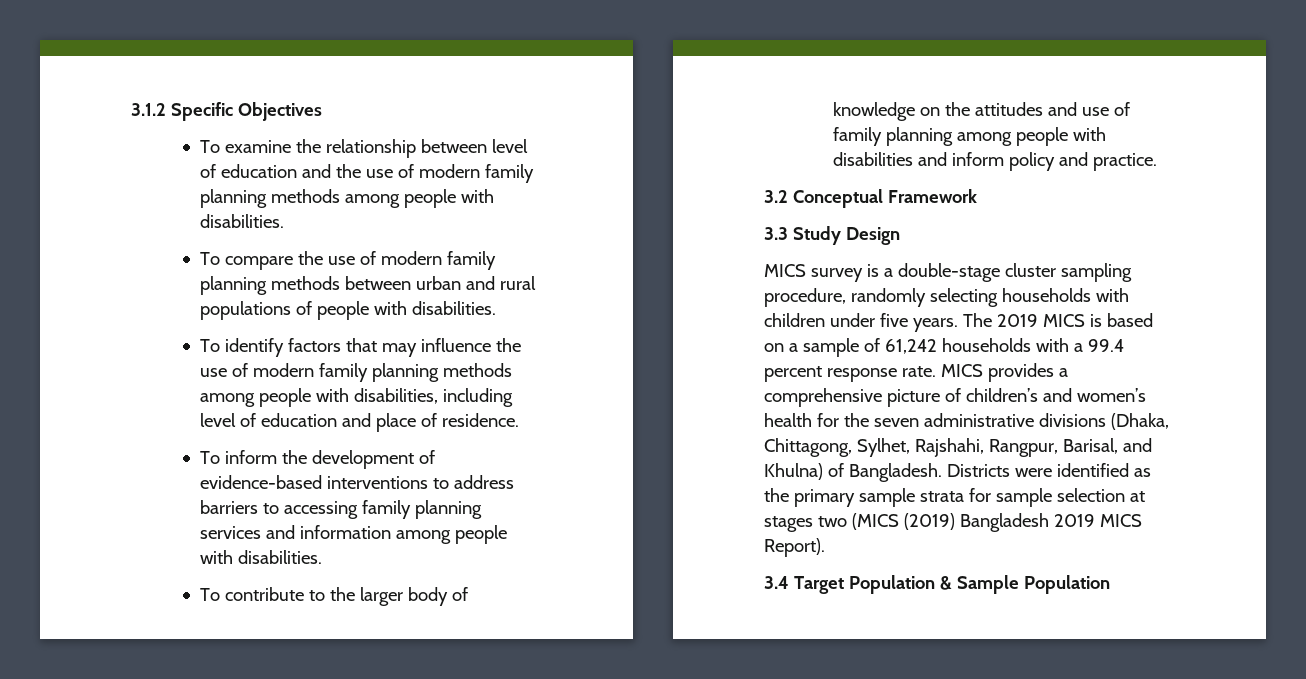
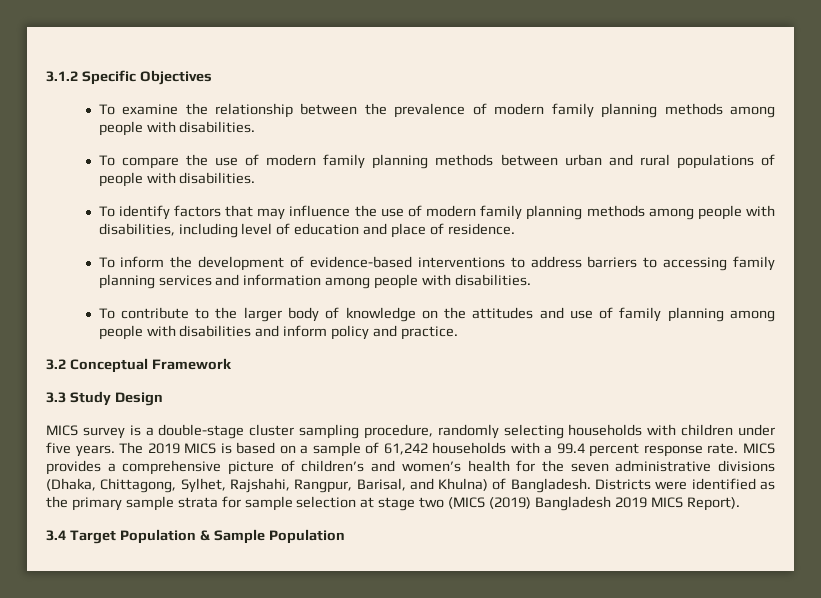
[491,139,528,153] [199,164,393,178] level of education and the use -> [364,103,466,118] the prevalence
[764,516,813,532] stages -> [378,497,416,511] stage

